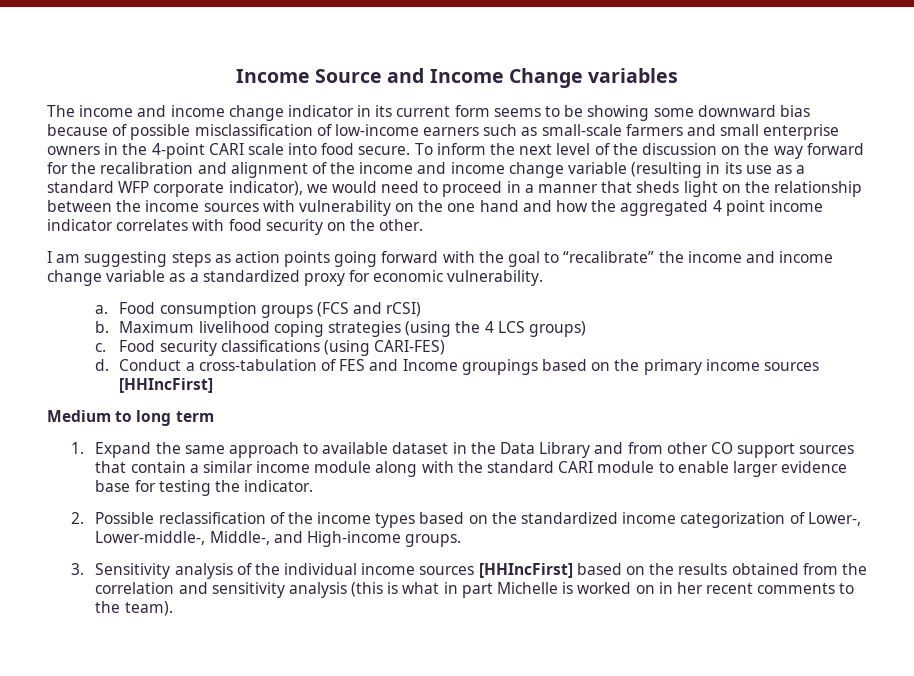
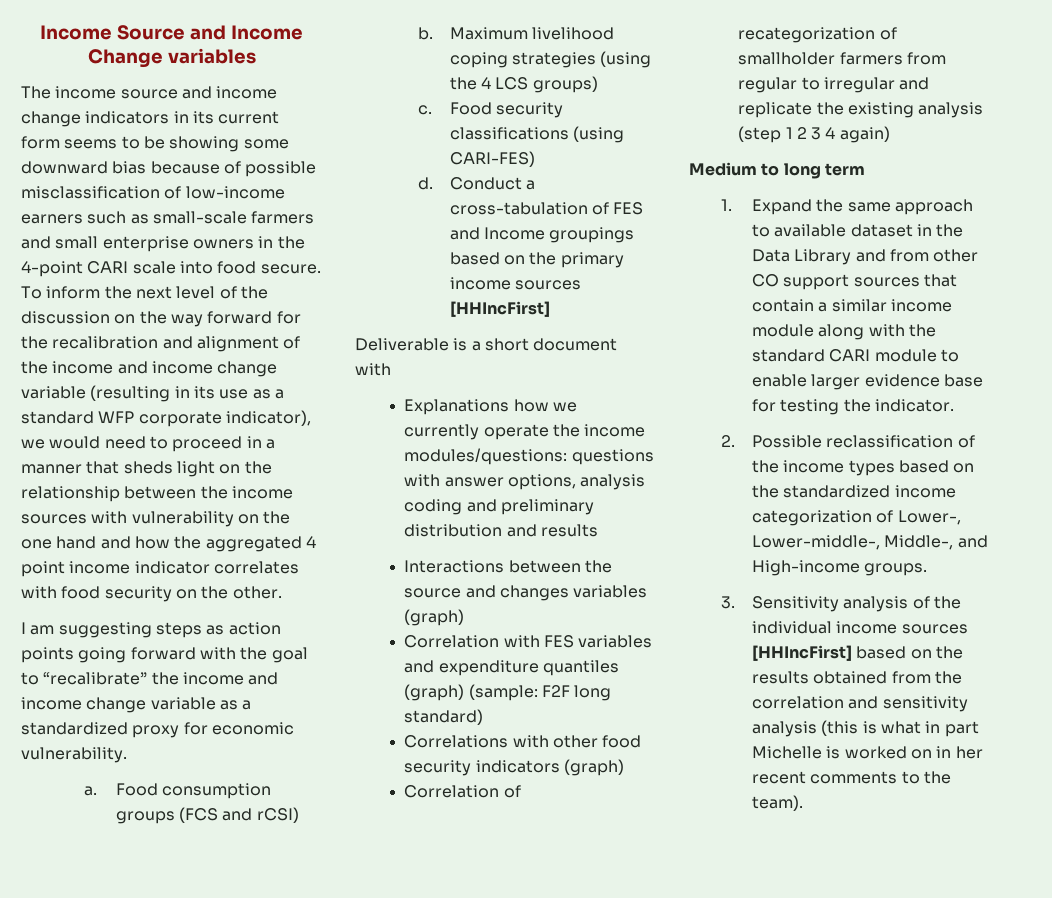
[137,105,354,121] and income change indicator -> [120,86,278,99] [21,111,170,127] source and income change indicators
(214, 385) none -> [355,338,618,351] [355,363,391,376] [404,399,577,415] [404,424,646,440] [404,448,654,465] [404,474,646,490] [404,499,594,515] [404,524,598,537] [404,560,612,573] [404,585,648,601] [404,609,465,626] [404,635,653,648] [404,660,619,676] [404,684,612,701] [404,709,484,725] [404,735,642,748] [404,759,624,776] [404,785,521,798] [738,27,897,43] [738,52,946,65] [738,77,930,93] [738,102,984,118] [738,126,890,143] // Deliverable is a short document with // Explanations how we currently operate the income modules/questions: questions with answer options, analysis coding and preliminary distribution and results // Interactions between the source and changes variables (graph) // Correlation with FES variables and expenditure quantiles (graph) (sample: F2F long standard) // Correlations with other food security indicators (graph) // Correlation of recategorization of smallholder farmers from regular to irregular and replicate the existing analysis (step 1 2 3 4 again)

